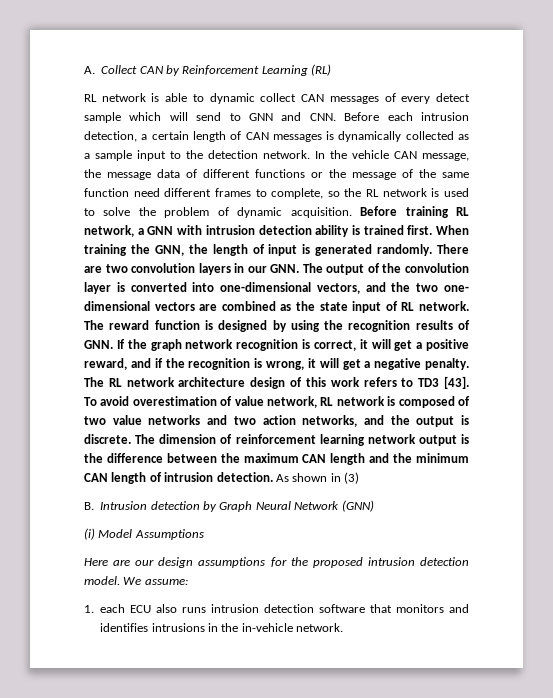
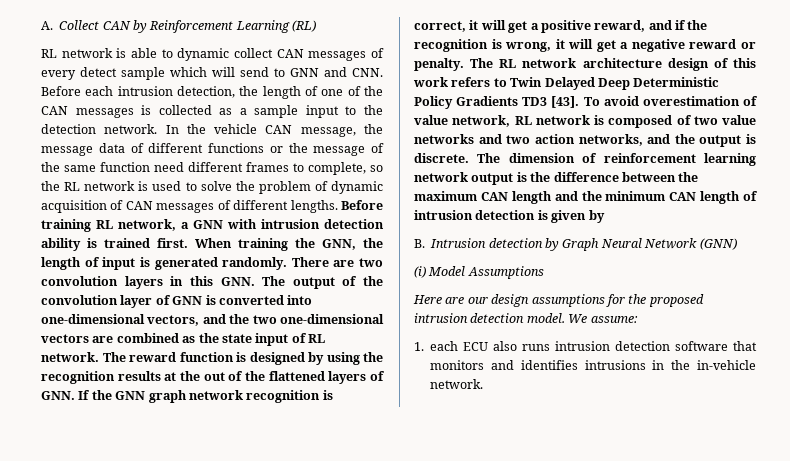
[141,131,242,142] a certain length of -> [239,86,383,99] the length of one of the
[338,131,402,142] dynamically -> (152, 110) none
[290,207,352,218] acquisition. -> [41,200,338,213] acquisition of CAN messages of different lengths.
[247,266,267,273] our -> [189,276,213,286] this
(111, 288) none -> [155,295,203,305] of GNN
[443,285,469,292] [84,301,150,311] one- dimensional -> [280,314,384,324] one-dimensional
(453, 325) none -> [164,371,367,384] at the out of the flattened layers
(147, 344) none -> [115,391,146,400] GNN
(422, 364) none -> [689,39,756,49] reward or
(414, 382) none -> [510,77,720,90] [414,96,519,109] Twin Delayed Deep Deterministic Policy Gradients
[216,472,359,484] detection. As shown in (3) -> [475,210,605,223] detection is given by

